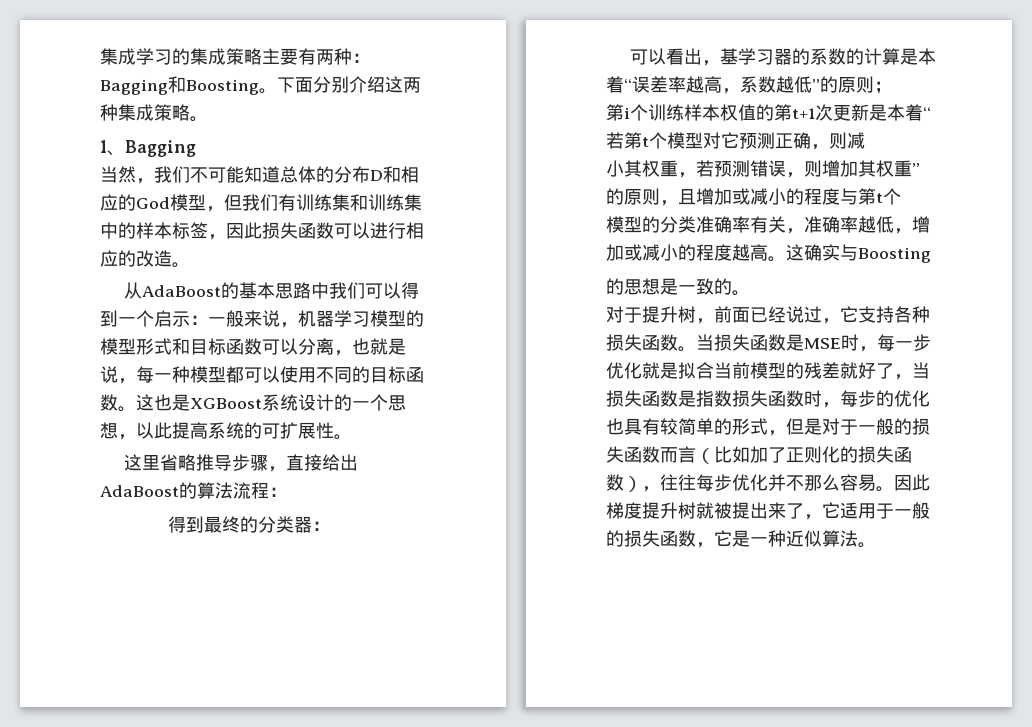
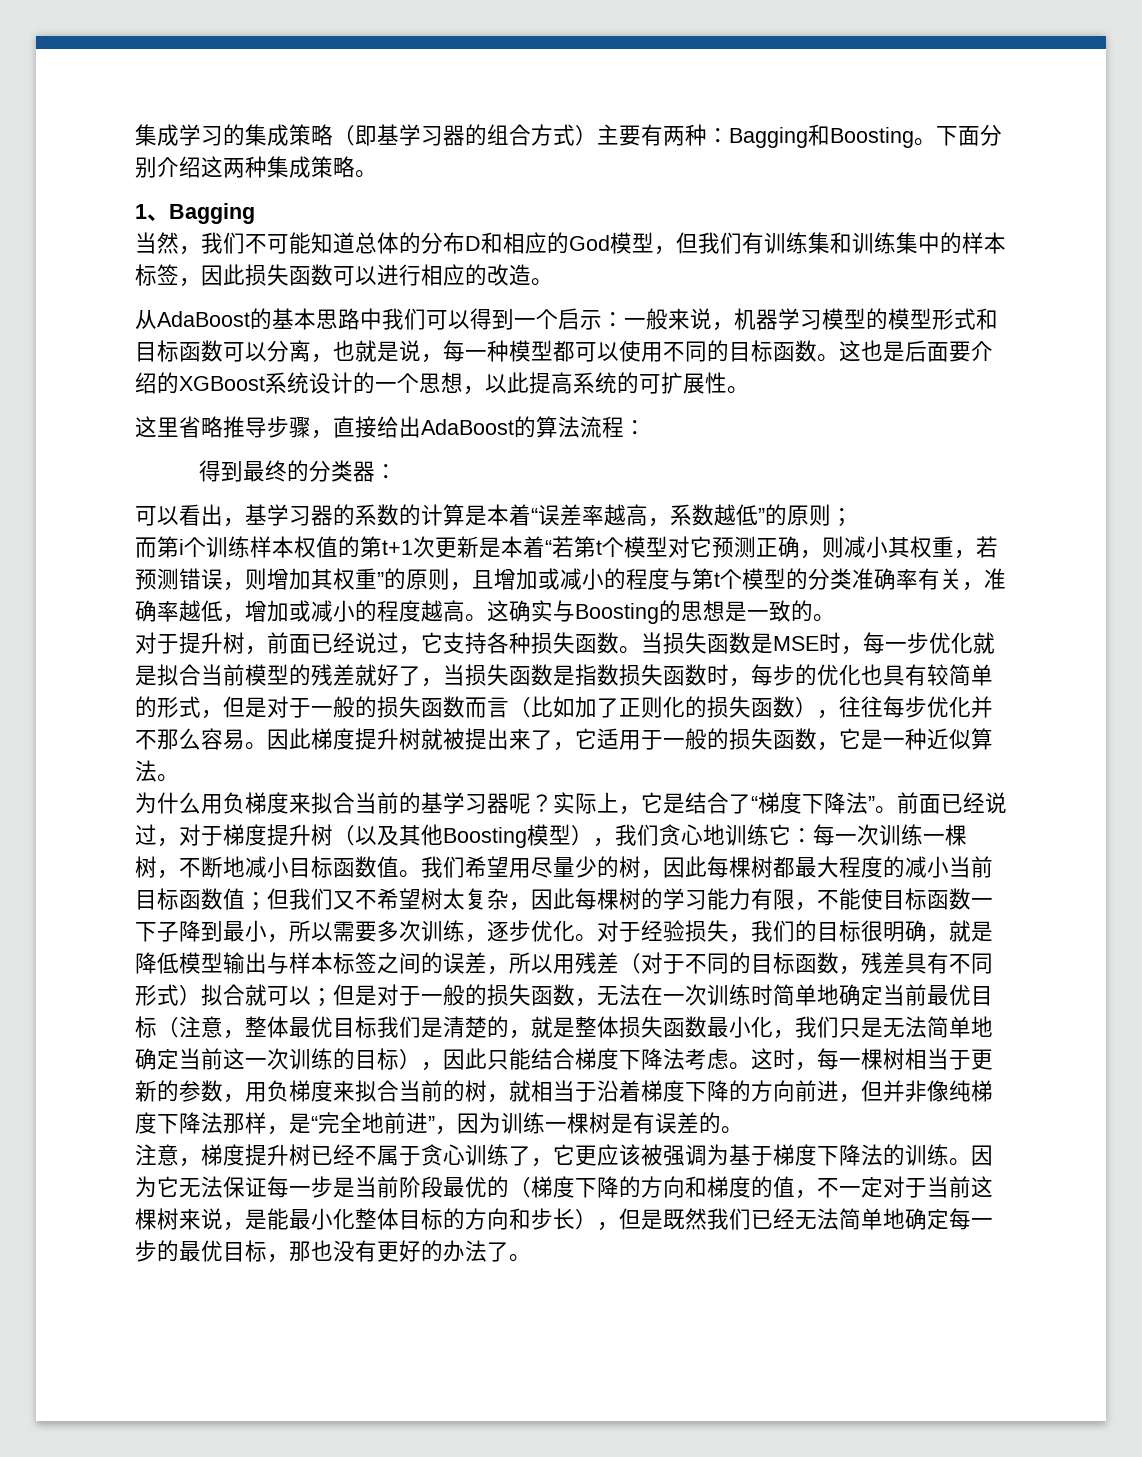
(262, 56) none -> [333,124,597,146] （即基学习器的组合方式）
(190, 402) none -> [905,340,993,362] [135,372,179,394] 后面要介绍的
(892, 87) none -> [135,537,157,558] 而
(865, 140) // -> (866, 547) none
(901, 196) // -> (742, 579) none
(931, 255) // -> (659, 613) none
(876, 545) none -> [135,792,1007,815] [135,824,967,848] [135,856,993,879] [135,888,993,911] [135,920,993,943] [135,952,993,975] [135,984,993,1007] [135,1016,993,1039] [135,1048,993,1071] [135,1080,993,1103] [135,1112,743,1135] [135,1144,993,1167] [135,1176,993,1199] [135,1208,993,1231] [135,1240,531,1263] // 为什么用负梯度来拟合当前的基学习器呢？实际上，它是结合了“梯度下降法”。前面已经说过，对于梯度提升树（以及其他Boosting模型），我们贪心地训练它：每一次训练一棵树，不断地减小目标函数值。我们希望用尽量少的树，因此每棵树都最大程度的减小当前目标函数值；但我们又不希望树太复杂，因此每棵树的学习能力有限，不能使目标函数一下子降到最小，所以需要多次训练，逐步优化。对于经验损失，我们的目标很明确，就是降低模型输出与样本标签之间的误差，所以用残差（对于不同的目标函数，残差具有不同形式）拟合就可以；但是对于一般的损失函数，无法在一次训练时简单地确定当前最优目标（注意，整体最优目标我们是清楚的，就是整体损失函数最小化，我们只是无法简单地确定当前这一次训练的目标），因此只能结合梯度下降法考虑。这时，每一棵树相当于更新的参数，用负梯度来拟合当前的树，就相当于沿着梯度下降的方向前进，但并非像纯梯度下降法那样，是“完全地前进”，因为训练一棵树是有误差的。 // 注意，梯度提升树已经不属于贪心训练了，它更应该被强调为基于梯度下降法的训练。因为它无法保证每一步是当前阶段最优的（梯度下降的方向和梯度的值，不一定对于当前这棵树来说，是能最小化整体目标的方向和步长），但是既然我们已经无法简单地确定每一步的最优目标，那也没有更好的办法了。

